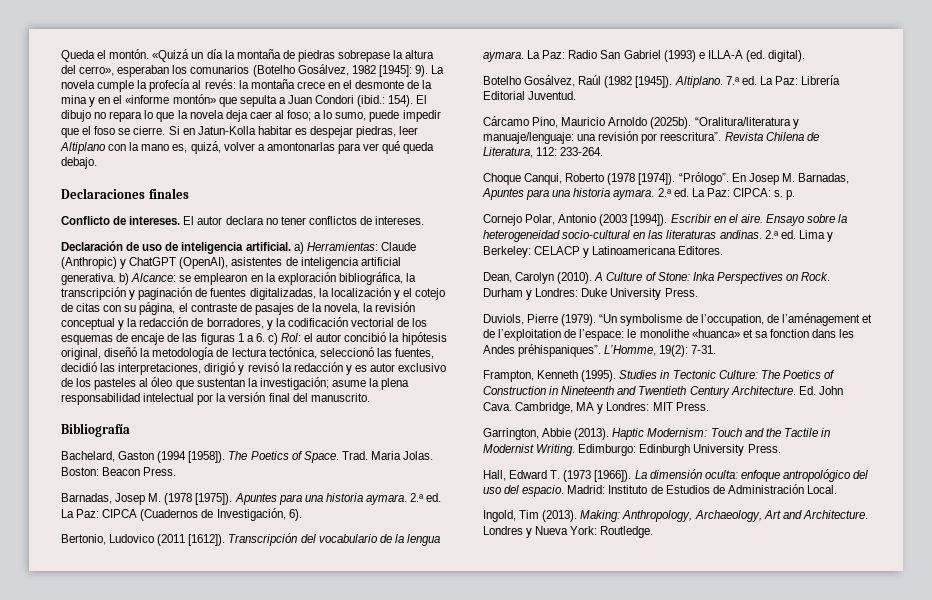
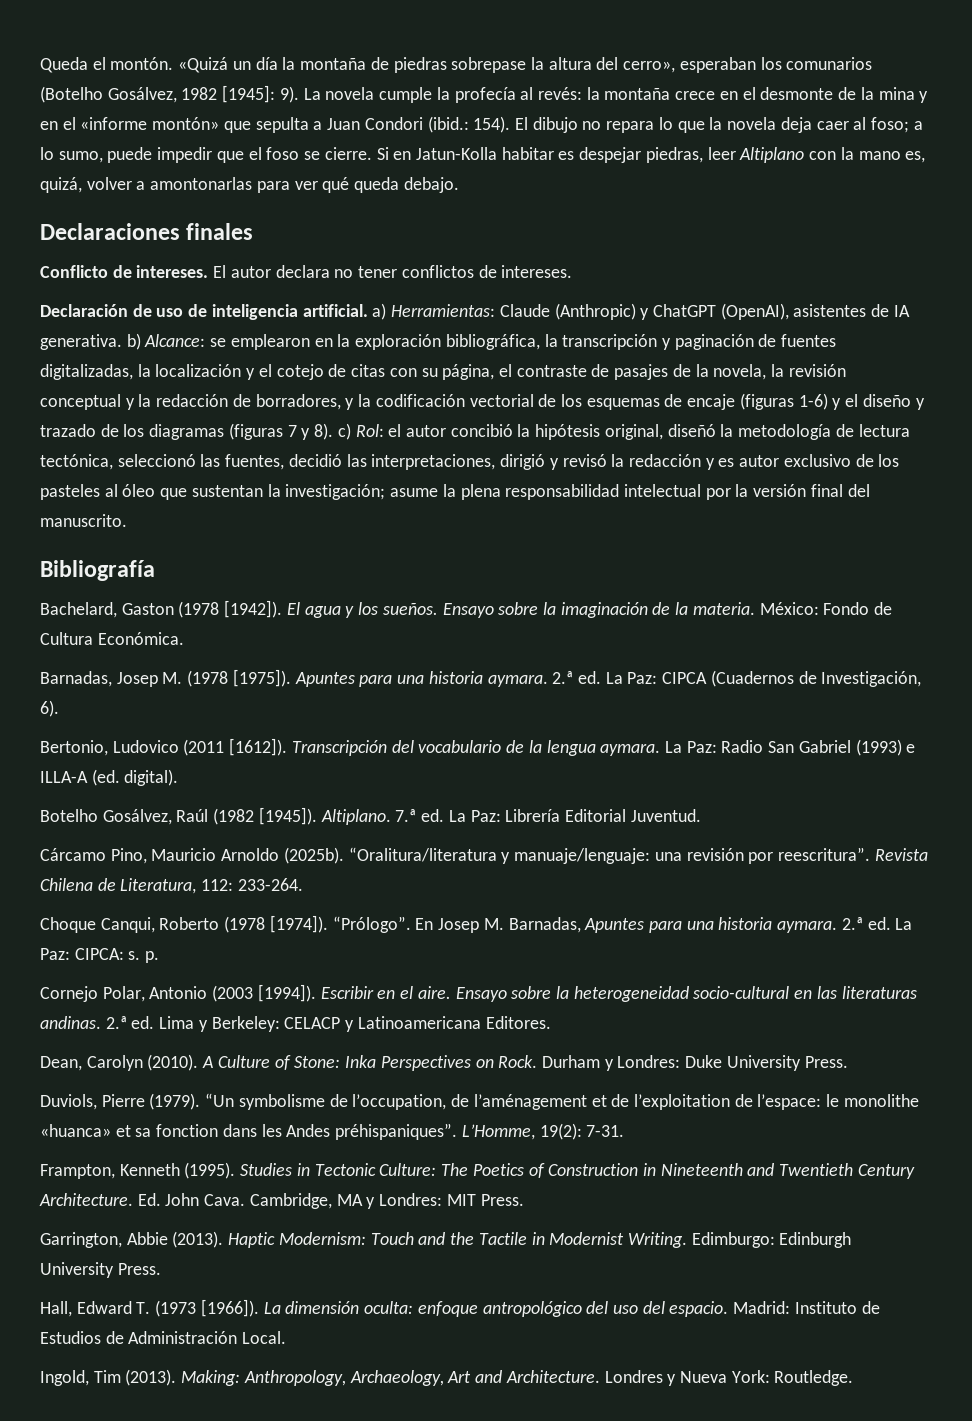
[300,257,401,269] inteligencia artificial -> [893,305,910,317] IA
[167,333,265,345] de las figuras 1 a 6. -> [739,393,925,410] [40,423,334,440] (figuras 1-6) y el diseño y trazado de los diagramas (figuras 7 y 8).
[157,451,434,463] [61,467,177,476] (1994 [1958]). The Poetics of Space. Trad. Maria Jolas. Boston: Beacon Press. -> [178,600,893,618] [40,632,184,645] (1978 [1942]). El agua y los sueños. Ensayo sobre la imaginación de la materia. México: Fondo de Cultura Económica.

